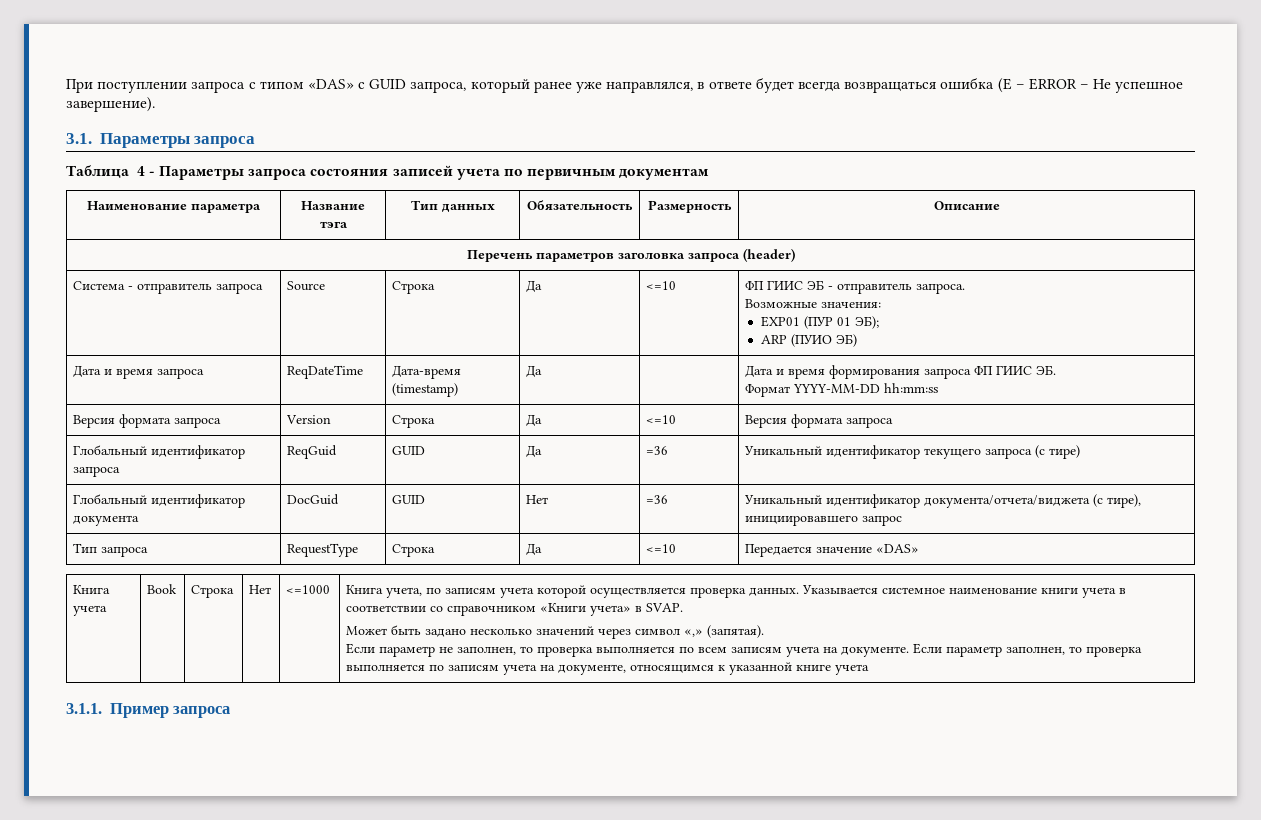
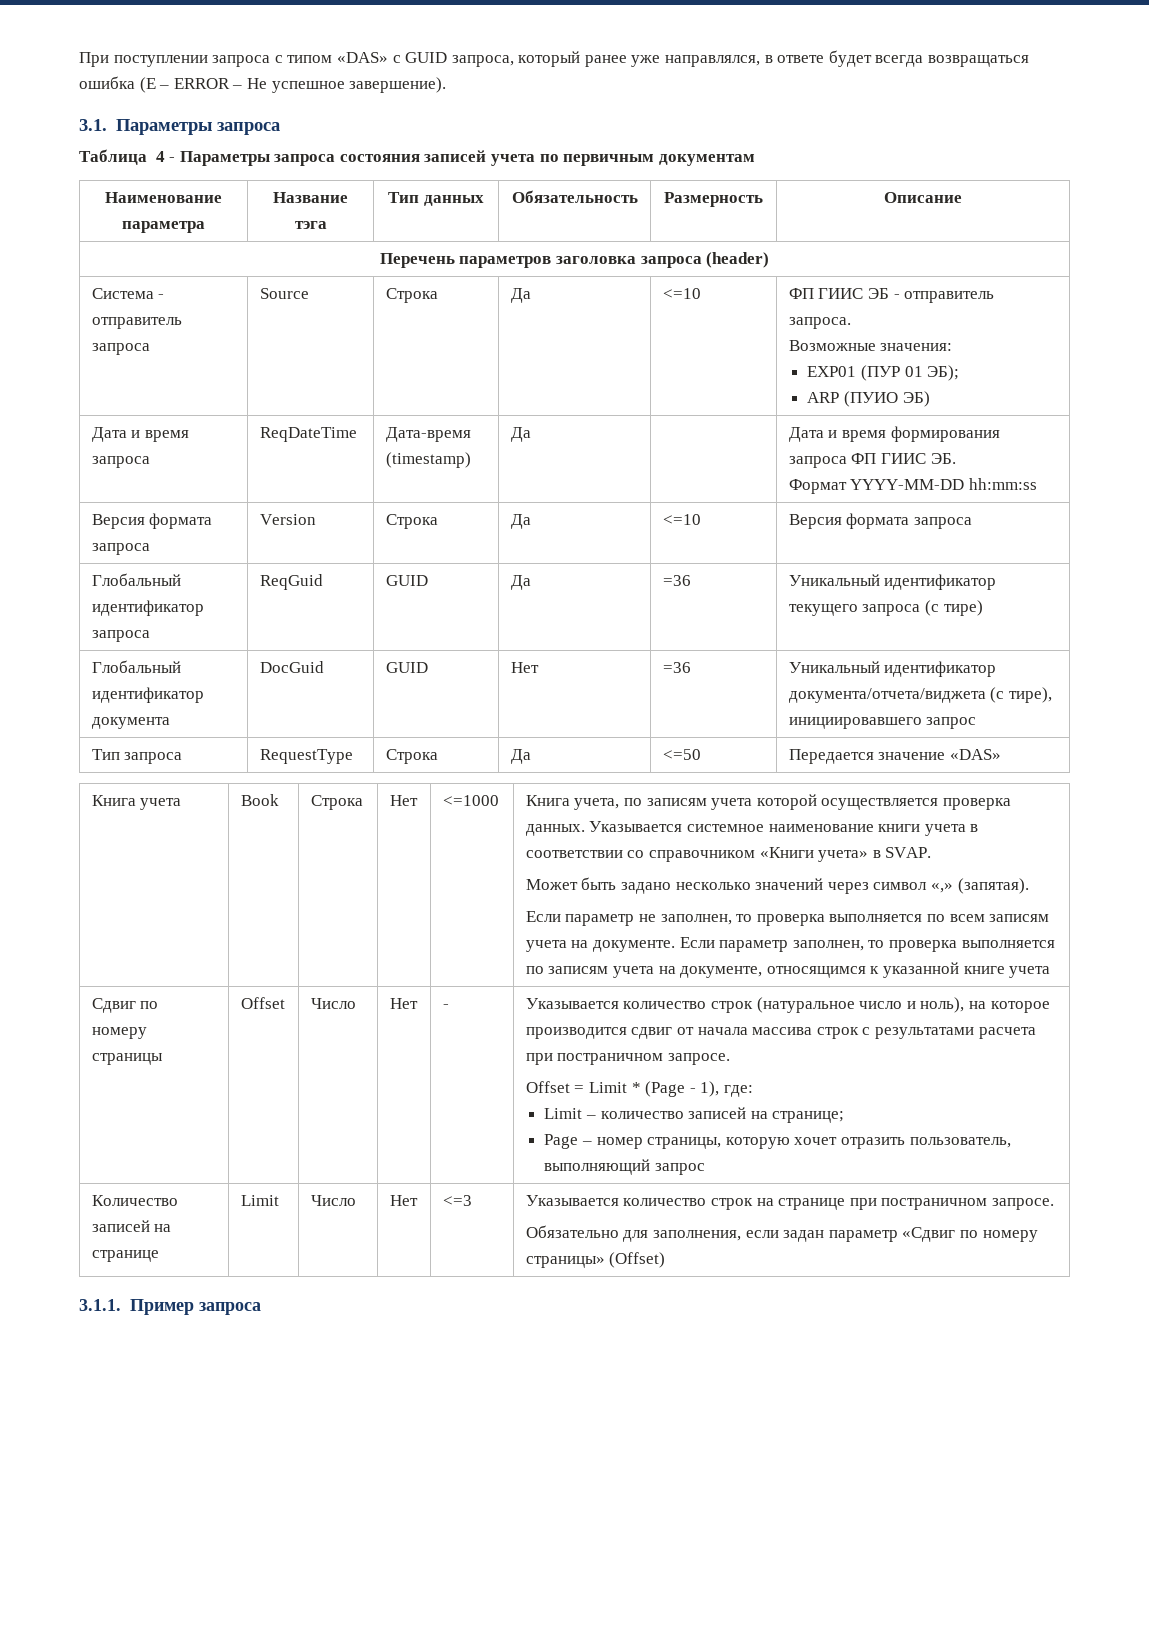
[646,544,677,553] <=10 -> [662,749,701,760] <=50
(870, 669) none -> [91,998,159,1013] [91,1027,147,1039] [91,1053,163,1065] [240,997,285,1009] [310,998,356,1009] [389,998,418,1009] [442,1004,449,1009] [525,997,1050,1013] [525,1027,1036,1039] [525,1053,730,1065] [525,1081,753,1097] [544,1107,845,1123] [544,1134,1011,1149] [544,1159,706,1175] [91,1195,178,1206] [91,1220,172,1232] [91,1250,159,1262] [240,1195,279,1206] [310,1195,356,1206] [389,1195,418,1206] [442,1195,472,1206] [525,1195,1054,1210] [525,1225,1038,1242] [525,1252,666,1268] // Сдвиг по номеру страницы | Offset | Число | Нет | - | Указывается количество строк (натуральное число и ноль), на которое производится сдвиг от начала массива строк с результатами расчета при постраничном запросе. // Offset = Limit * (Page - 1), где: // Limit – количество записей на странице; // Page – номер страницы, которую хочет отразить пользователь, выполняющий запрос // Количество записей на странице | Limit | Число | Нет | <=3 | Указывается количество строк на странице при постраничном запросе. // Обязательно для заполнения, если задан параметр «Сдвиг по номеру страницы» (Offset)

